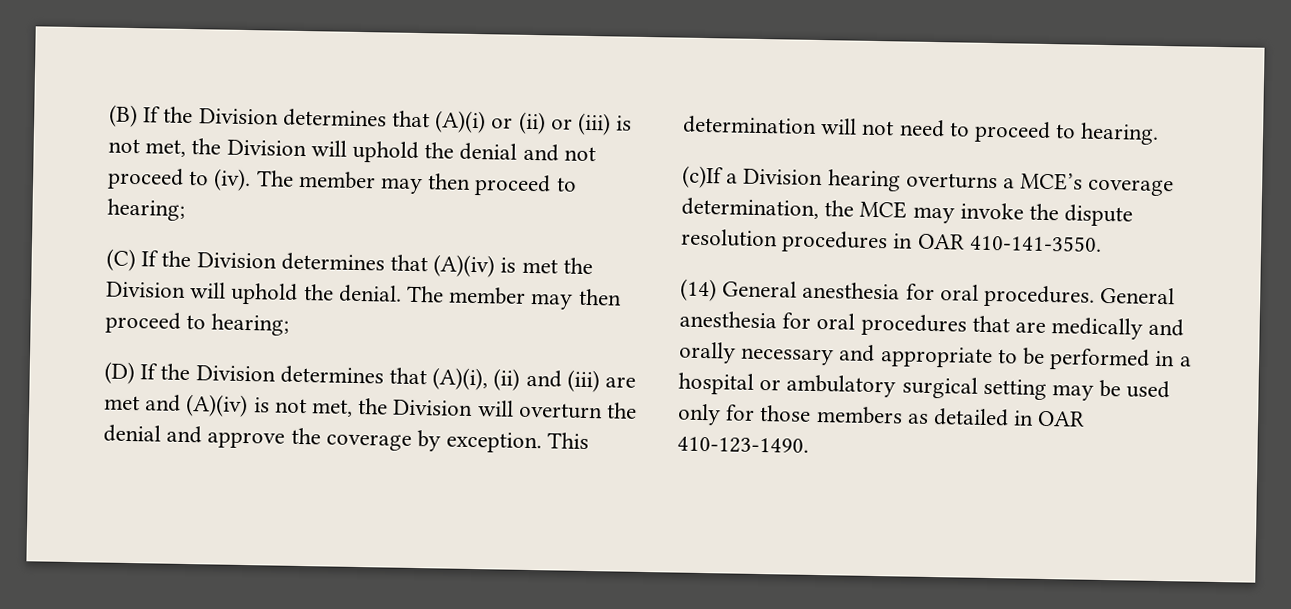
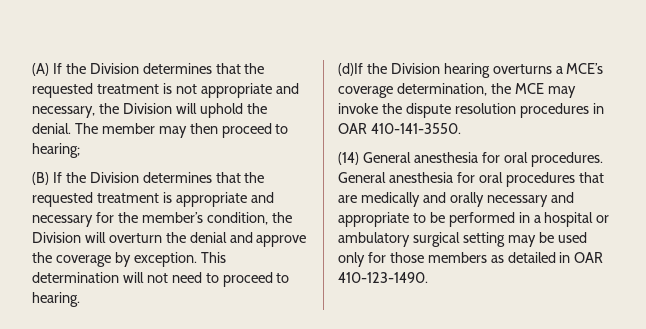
[109,104,633,136] [108,138,596,164] [107,167,577,197] [107,198,185,221] [106,248,558,278] (B) If the Division determines that (A)(i) or (ii) or (iii) is not met, the Division will uphold the denial and not proceed to (iv). The member may then proceed to hearing; // (C) If the Division determines that (A)(iv) is met -> [32,63,265,76] [32,83,299,98] [32,106,95,118] (A) If the Division determines that the requested treatment is not appropriate and necessary,
[104,361,637,393] [104,394,354,418] (D) If the Division determines that (A)(i), (ii) and (iii) are met and (A)(iv) is not met, -> [32,172,265,185] [32,192,274,207] [32,212,268,227] (B) If the Division determines that the requested treatment is appropriate and necessary for the member’s condition,
[682,165,739,189] (c)If a -> [338,63,387,76] (d)If the

